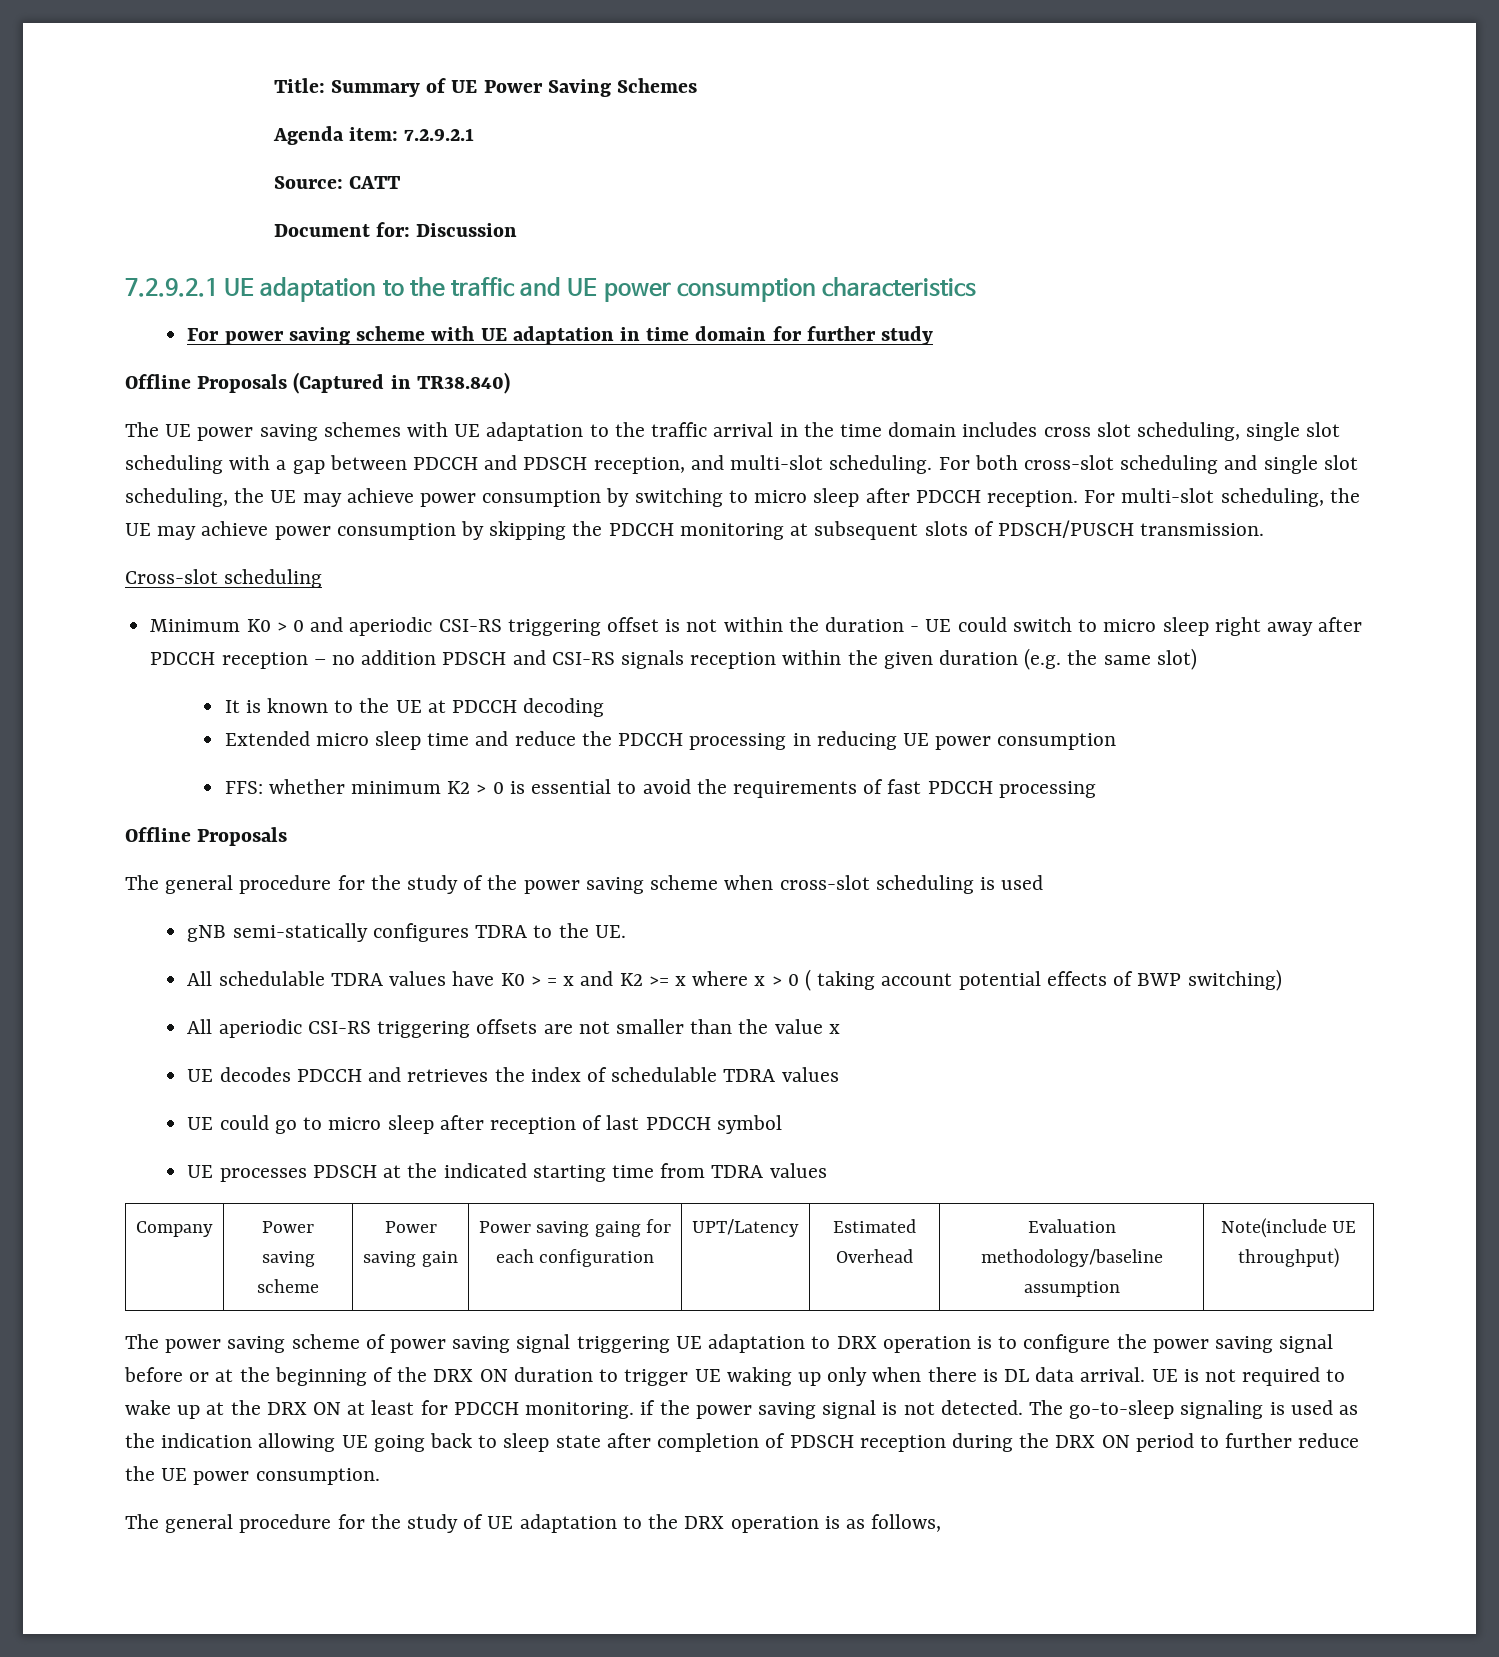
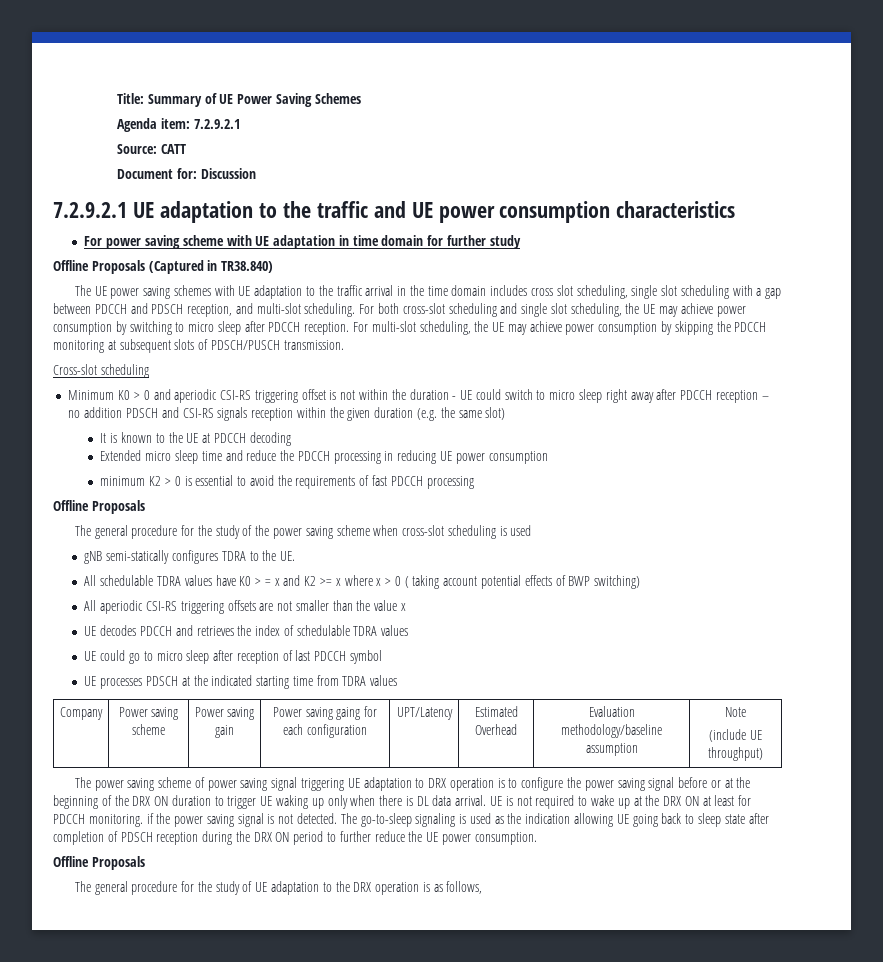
[224,779,345,794] FFS: whether -> (548, 457) none
[1220,1218,1327,1238] Note(include -> [725,707,746,717] [709,729,747,742] Note // (include
(380, 1476) none -> [53,856,145,870] // Offline Proposals

